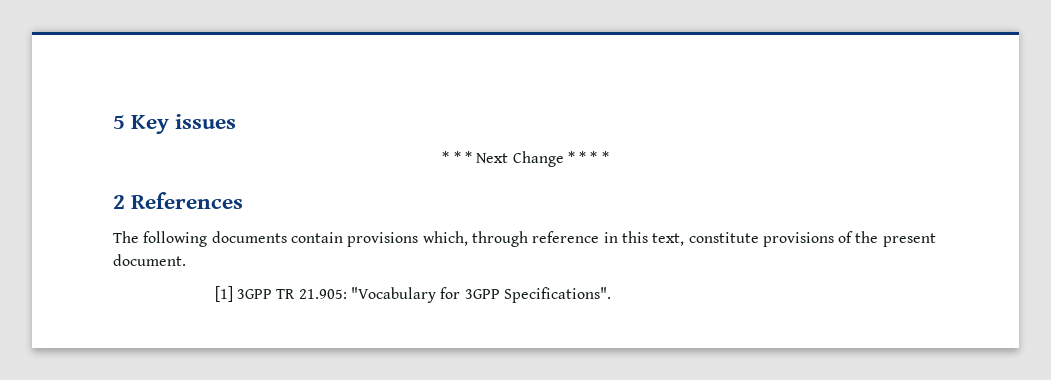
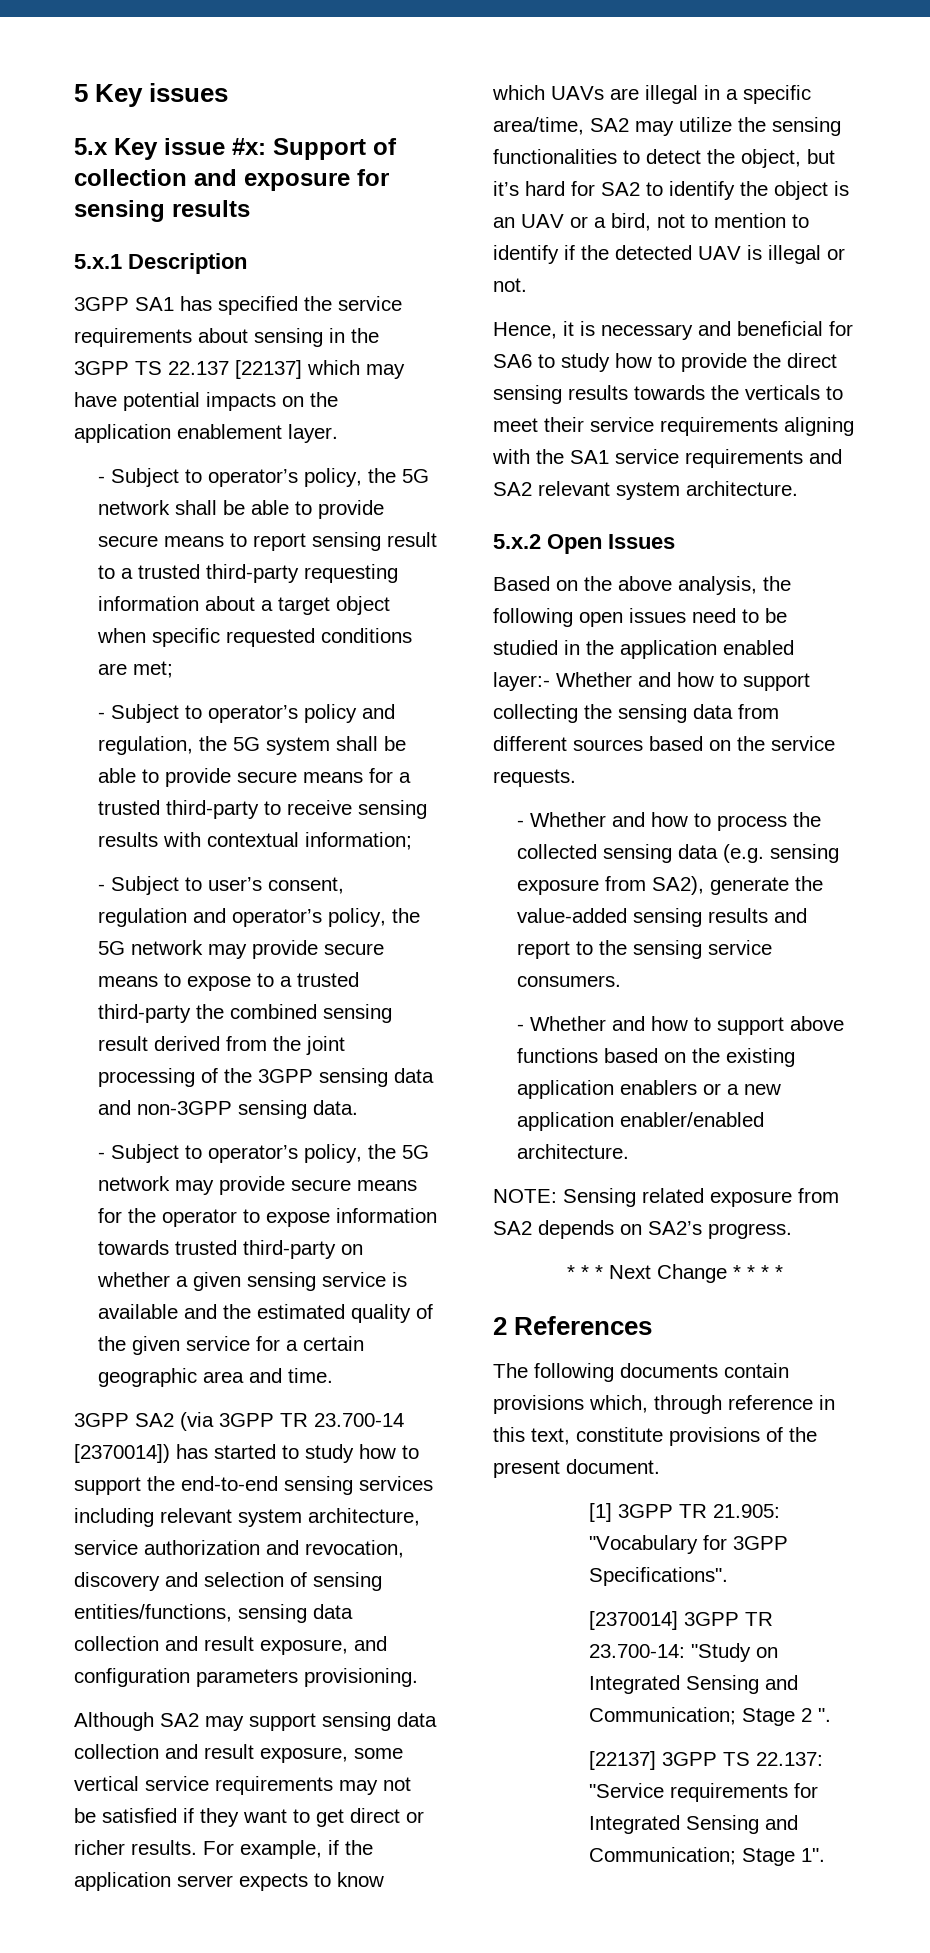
(237, 121) none -> [74,138,397,160] [74,169,389,191] [74,200,250,222] [74,253,247,274] [74,296,402,315] [74,328,379,347] [74,360,405,379] [74,392,338,411] [74,424,338,443] [97,468,429,487] [97,500,384,519] [97,532,437,551] [97,564,398,583] [97,596,390,615] [96,628,412,647] [97,661,173,678] [97,704,395,723] [97,736,406,755] [97,768,411,787] [97,800,427,819] [97,832,412,850] [97,876,344,895] [97,908,420,927] [97,940,384,959] [97,972,359,991] [97,1004,392,1023] [97,1036,345,1055] [97,1068,434,1087] [97,1100,358,1119] [97,1144,429,1163] [97,1176,417,1195] [97,1208,437,1227] [97,1240,363,1259] [96,1272,407,1291] [97,1304,433,1323] [97,1336,364,1355] [97,1368,333,1387] [74,1412,404,1431] [74,1444,419,1463] [74,1476,433,1495] [74,1508,420,1527] [74,1540,404,1558] [74,1572,382,1591] [74,1604,353,1623] [74,1636,387,1655] [74,1668,418,1687] [74,1712,437,1731] [74,1744,403,1763] [74,1776,411,1795] [74,1808,424,1827] [74,1840,373,1859] [74,1872,384,1891] [492,85,811,104] [493,117,841,136] [493,149,835,168] [493,181,849,200] [493,213,809,231] [493,245,845,264] [493,278,527,292] [493,321,853,340] [493,353,837,372] [493,385,843,404] [493,417,854,436] [492,449,842,468] [493,481,798,500] [493,534,675,554] [493,576,791,595] [493,608,787,627] [493,640,794,659] [493,672,810,691] [493,704,779,723] [493,736,835,751] [493,769,576,787] [516,812,821,831] [516,844,839,863] [516,876,823,895] [516,908,807,927] [516,940,772,959] [516,975,621,987] [516,1016,844,1035] [516,1048,795,1067] [516,1080,781,1099] [516,1112,764,1131] [516,1144,629,1159] [493,1188,839,1207] [493,1220,792,1239] // 5.x Key issue #x: Support of collection and exposure for sensing results // 5.x.1 Description // 3GPP SA1 has specified the service requirements about sensing in the 3GPP TS 22.137 [22137] which may have potential impacts on the application enablement layer. // - Subject to operator’s policy, the 5G network shall be able to provide secure means to report sensing result to a trusted third-party requesting information about a target object when specific requested conditions are met; // - Subject to operator’s policy and regulation, the 5G system shall be able to provide secure means for a trusted third-party to receive sensing results with contextual information; // - Subject to user’s consent, regulation and operator’s policy, the 5G network may provide secure means to expose to a trusted third-party the combined sensing result derived from the joint processing of the 3GPP sensing data and non-3GPP sensing data. // - Subject to operator’s policy, the 5G network may provide secure means for the operator to expose information towards trusted third-party on whether a given sensing service is available and the estimated quality of the given service for a certain geographic area and time. // 3GPP SA2 (via 3GPP TR 23.700-14 [2370014]) has started to study how to support the end-to-end sensing services including relevant system architecture, service authorization and revocation, discovery and selection of sensing entities/functions, sensing data collection and result exposure, and configuration parameters provisioning. // Although SA2 may support sensing data collection and result exposure, some vertical service requirements may not be satisfied if they want to get direct or richer results. For example, if the application server expects to know which UAVs are illegal in a specific area/time, SA2 may utilize the sensing functionalities to detect the object, but it’s hard for SA2 to identify the object is an UAV or a bird, not to mention to identify if the detected UAV is illegal or not. // Hence, it is necessary and beneficial for SA6 to study how to provide the direct sensing results towards the verticals to meet their service requirements aligning with the SA1 service requirements and SA2 relevant system architecture. // 5.x.2 Open Issues // Based on the above analysis, the following open issues need to be studied in the application enabled layer:- Whether and how to support collecting the sensing data from different sources based on the service requests. // - Whether and how to process the collected sensing data (e.g. sensing exposure from SA2), generate the value-added sensing results and report to the sensing service consumers. // - Whether and how to support above functions based on the existing application enablers or a new application enabler/enabled architecture. // NOTE: Sensing related exposure from SA2 depends on SA2’s progress.
(611, 295) none -> [588,1611,773,1630] [588,1643,778,1662] [588,1675,798,1694] [588,1707,831,1726] [588,1751,823,1770] [588,1783,818,1802] [588,1815,798,1834] [588,1847,825,1866] // [2370014] 3GPP TR 23.700-14: "Study on Integrated Sensing and Communication; Stage 2 ". // [22137] 3GPP TS 22.137: "Service requirements for Integrated Sensing and Communication; Stage 1".

